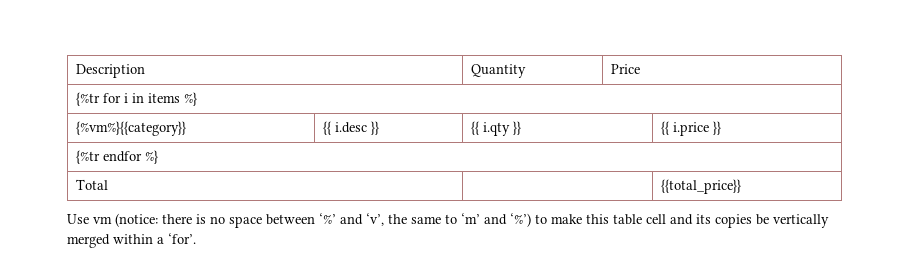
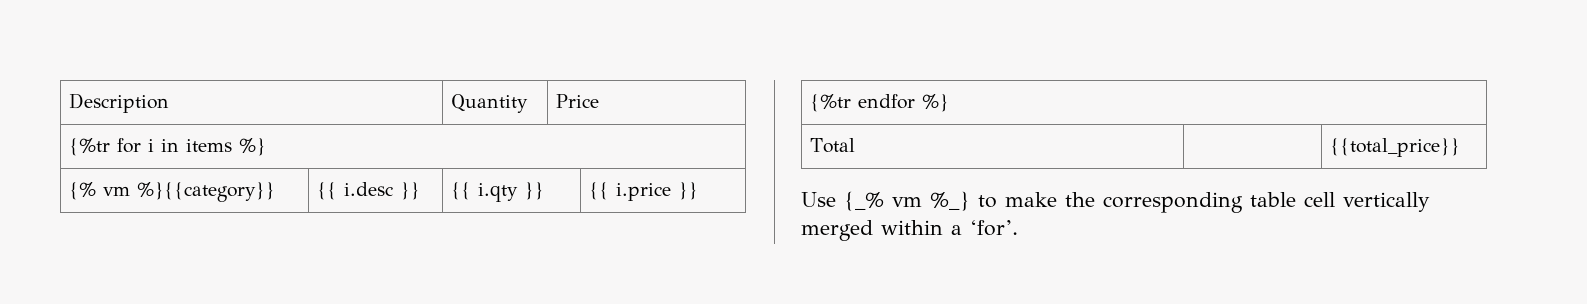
[76,121,187,136] {%vm%}{{category}} -> [69,182,276,202] {% vm %}{{category}}
[93,213,769,228] vm (notice: there is no space between ‘%’ and ‘v’, the same to ‘m’ and ‘%’) to make this table cell and its copies be -> [844,191,1335,213] {_% vm %_} to make the corresponding table cell

